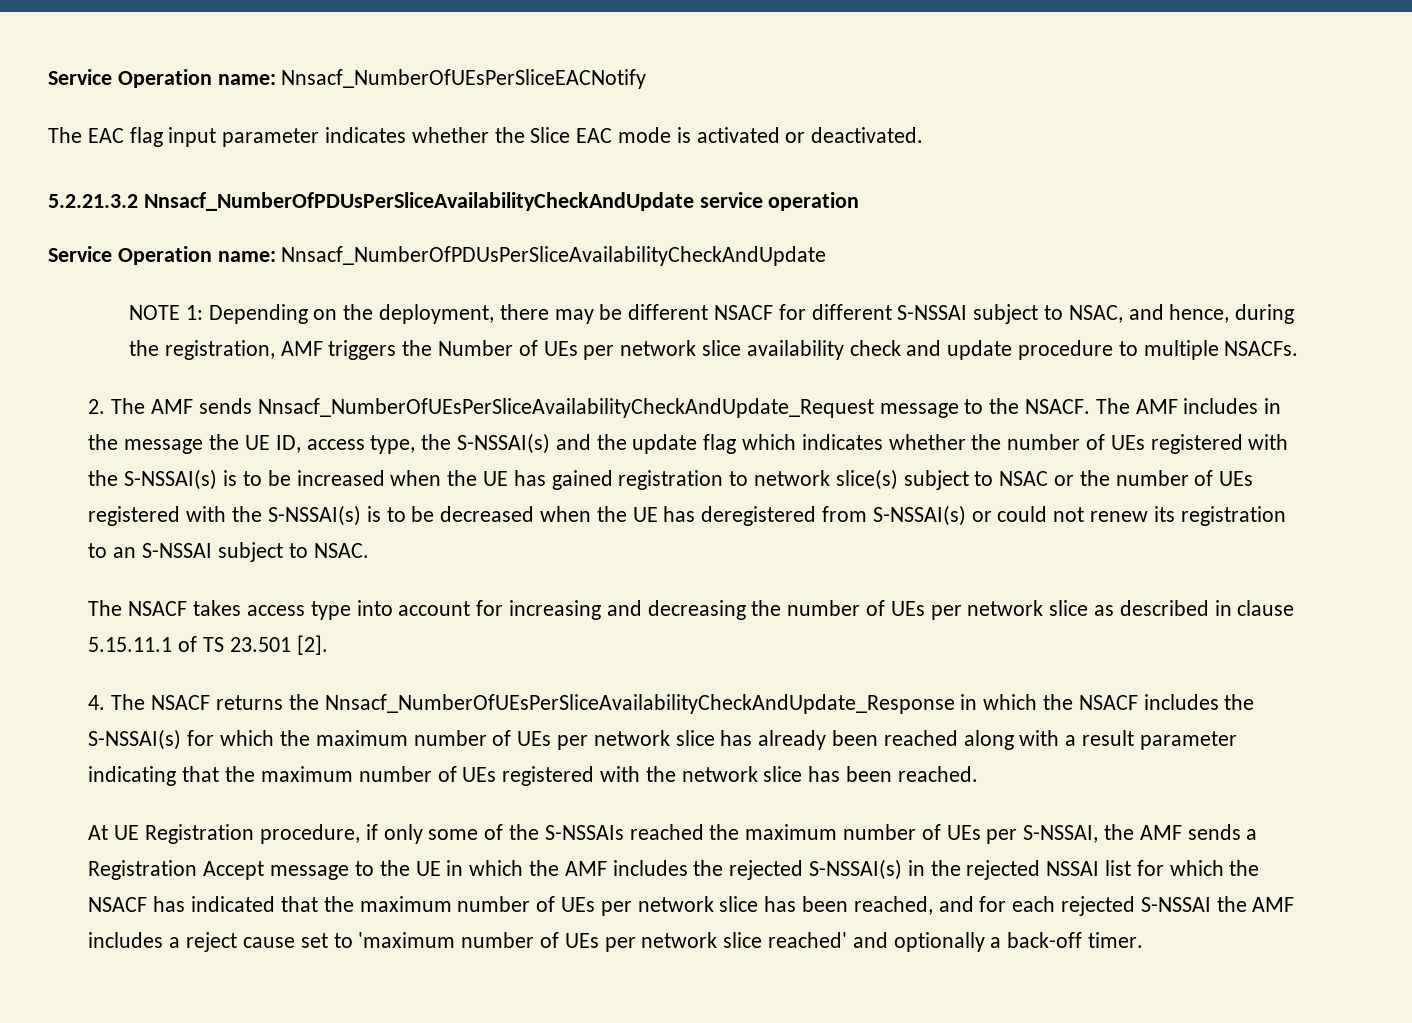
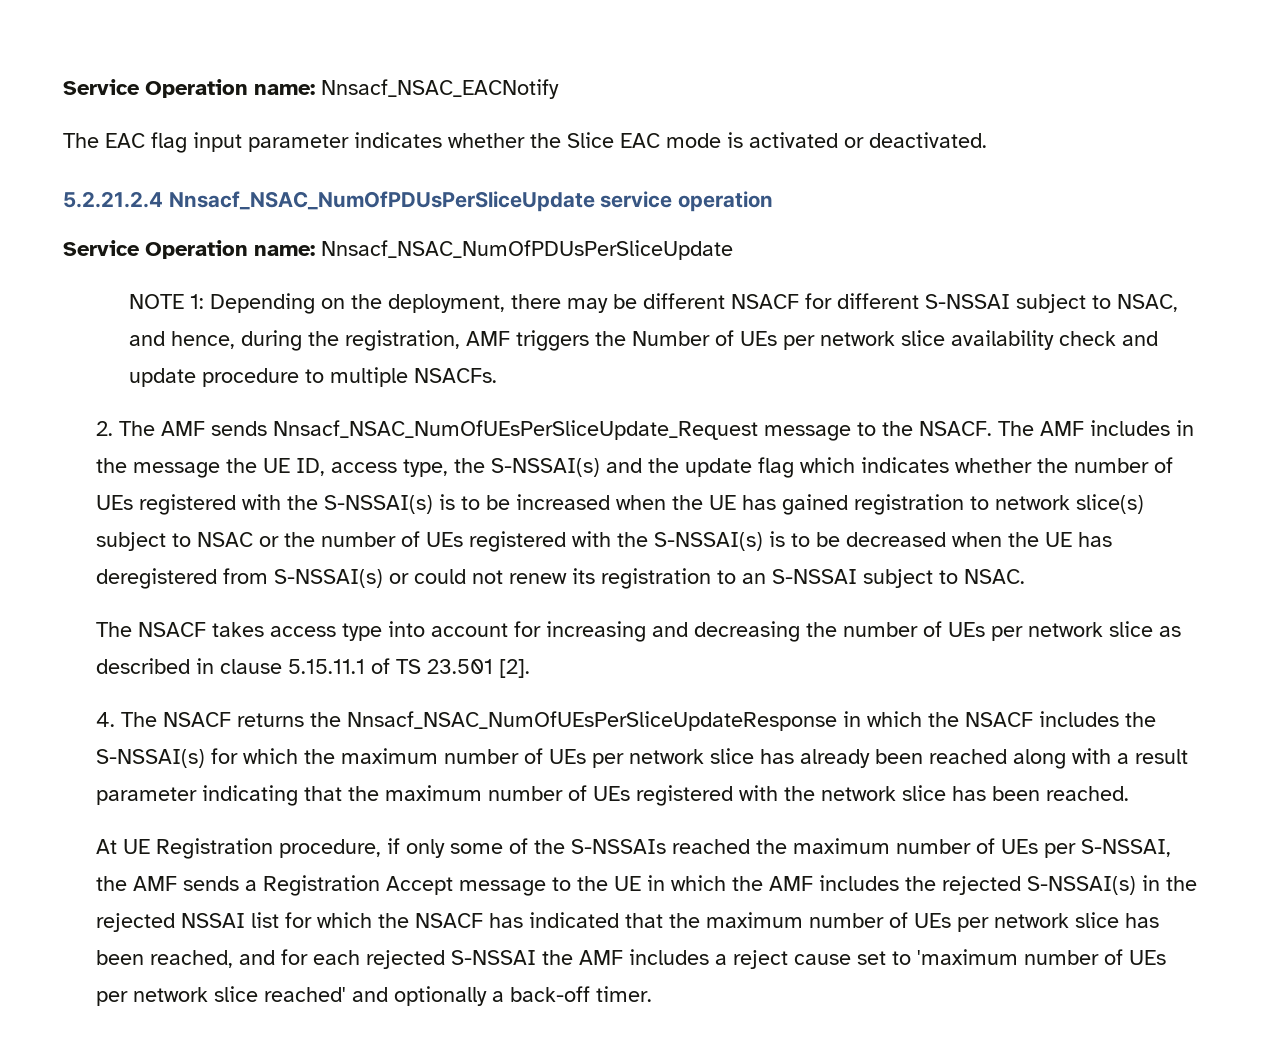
[48,69,647,89] Service Operation name: Nnsacf_NumberOfUEsPerSliceEACNotify -> [63,79,559,99] Service Operation name: Nnsacf_NSAC_EACNotify
[48,192,694,211] 5.2.21.3.2 Nnsacf_NumberOfPDUsPerSliceAvailabilityCheckAndUpdate -> [63,191,595,212] 5.2.21.2.4 Nnsacf_NSAC_NumOfPDUsPerSliceUpdate
[281,246,827,266] Nnsacf_NumberOfPDUsPerSliceAvailabilityCheckAndUpdate -> [321,240,733,260] Nnsacf_NSAC_NumOfPDUsPerSliceUpdate
[257,398,874,418] Nnsacf_NumberOfUEsPerSliceAvailabilityCheckAndUpdate_Request -> [273,420,759,440] Nnsacf_NSAC_NumOfUEsPerSliceUpdate_Request
[324,694,955,714] Nnsacf_NumberOfUEsPerSliceAvailabilityCheckAndUpdate_Response -> [347,711,838,731] Nnsacf_NSAC_NumOfUEsPerSliceUpdateResponse

